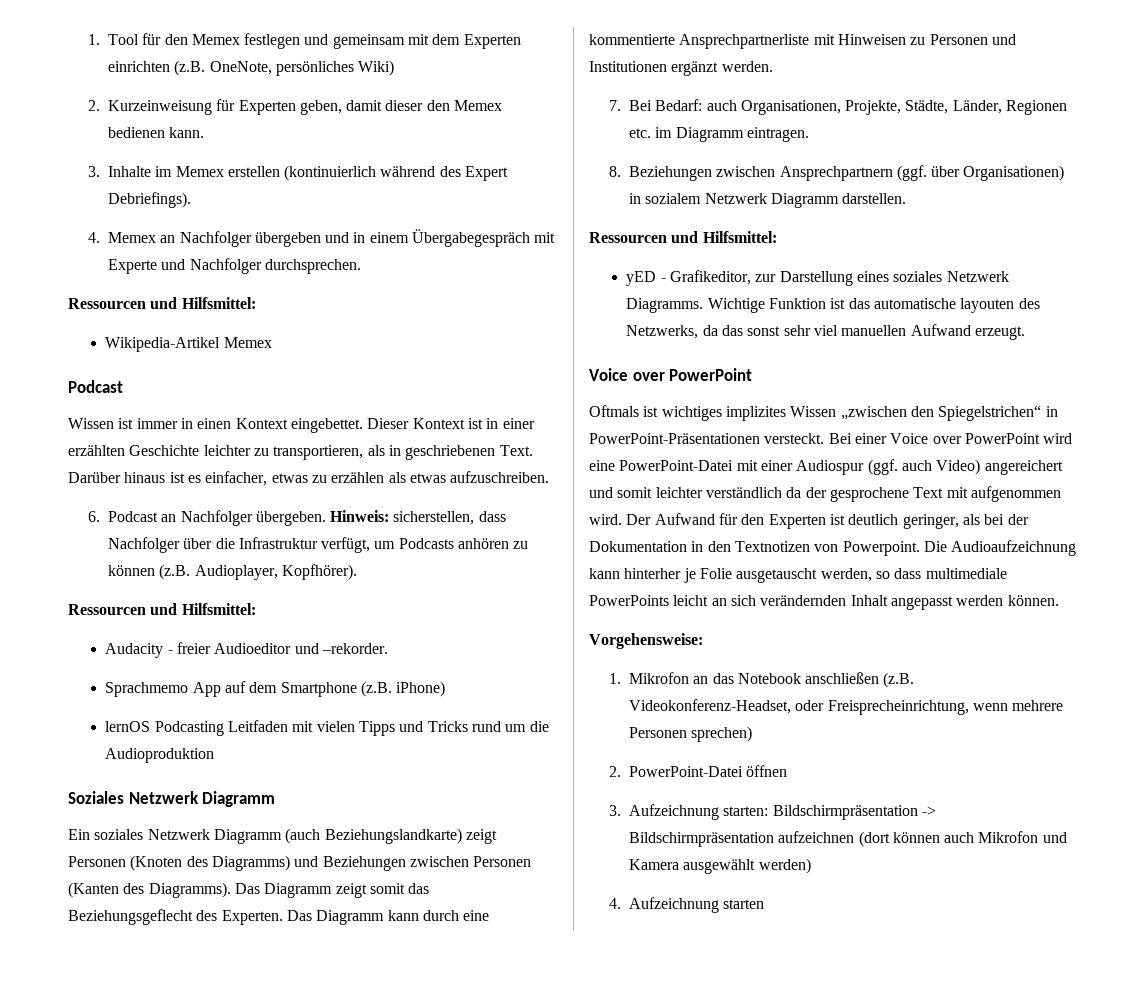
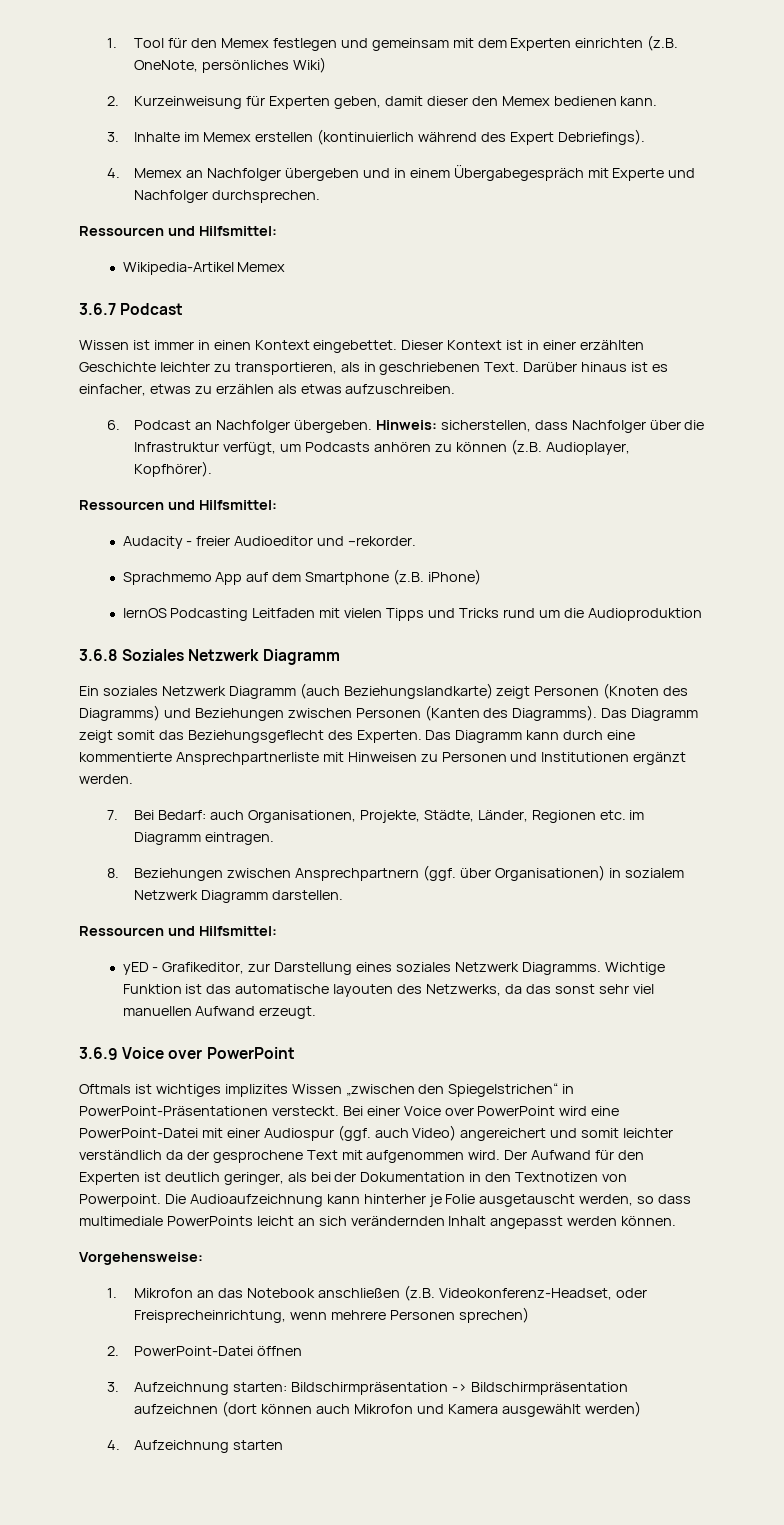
(272, 342) none -> [79,303,116,315] 3.6.7
(215, 755) none -> [79,649,118,661] 3.6.8
(1026, 333) none -> [79,1047,118,1060] 3.6.9

